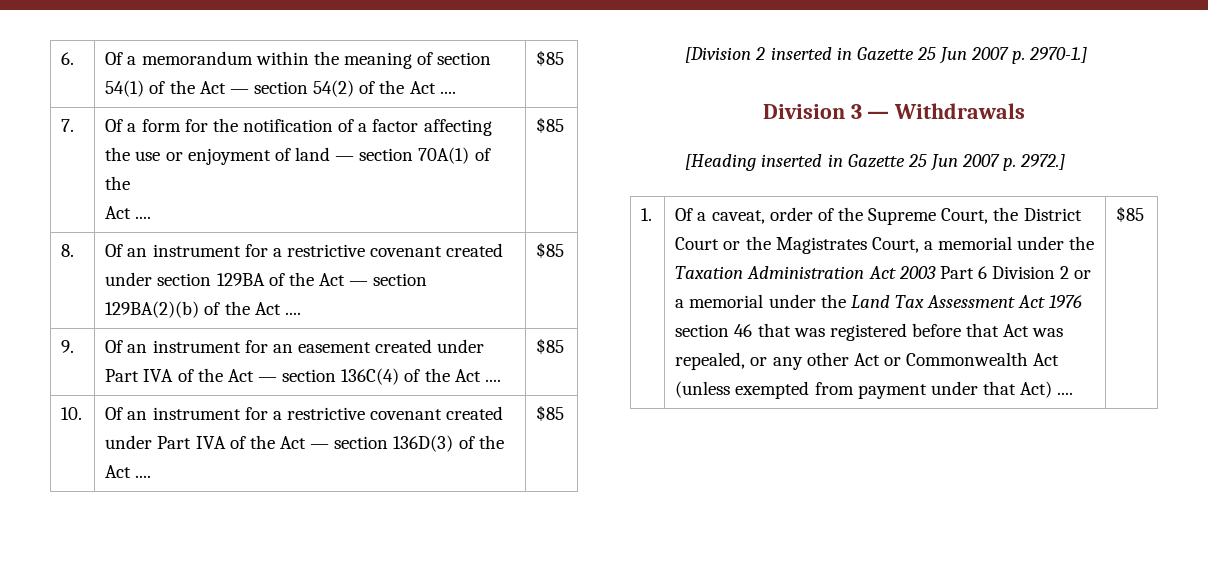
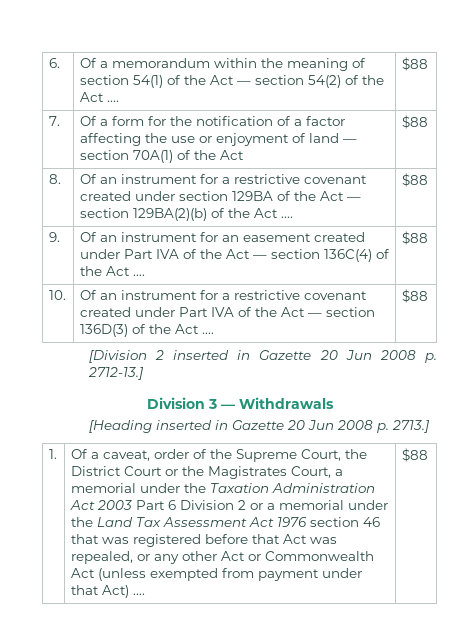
[536,50,565,66] $85 -> [401,57,428,71] $88
[105,206,152,219] [536,117,565,133] // Act .... | $85 -> [219,150,244,160] [401,115,428,129] Act | $88
[536,242,565,258] $85 -> [401,173,428,187] $88
[536,338,565,354] $85 -> [401,231,428,245] $88
[536,405,565,421] $85 -> [401,289,428,303] $88
[916,47,1088,64] 25 Jun 2007 p. 2970-1.] -> [319,350,438,363] [87,367,144,380] 20 Jun 2008 p. 2712-13.]
[907,154,1066,171] 25 Jun 2007 p. 2972.] -> [286,420,430,433] 20 Jun 2008 p. 2713.]
[1116,206,1145,222] $85 -> [401,448,428,462] $88

